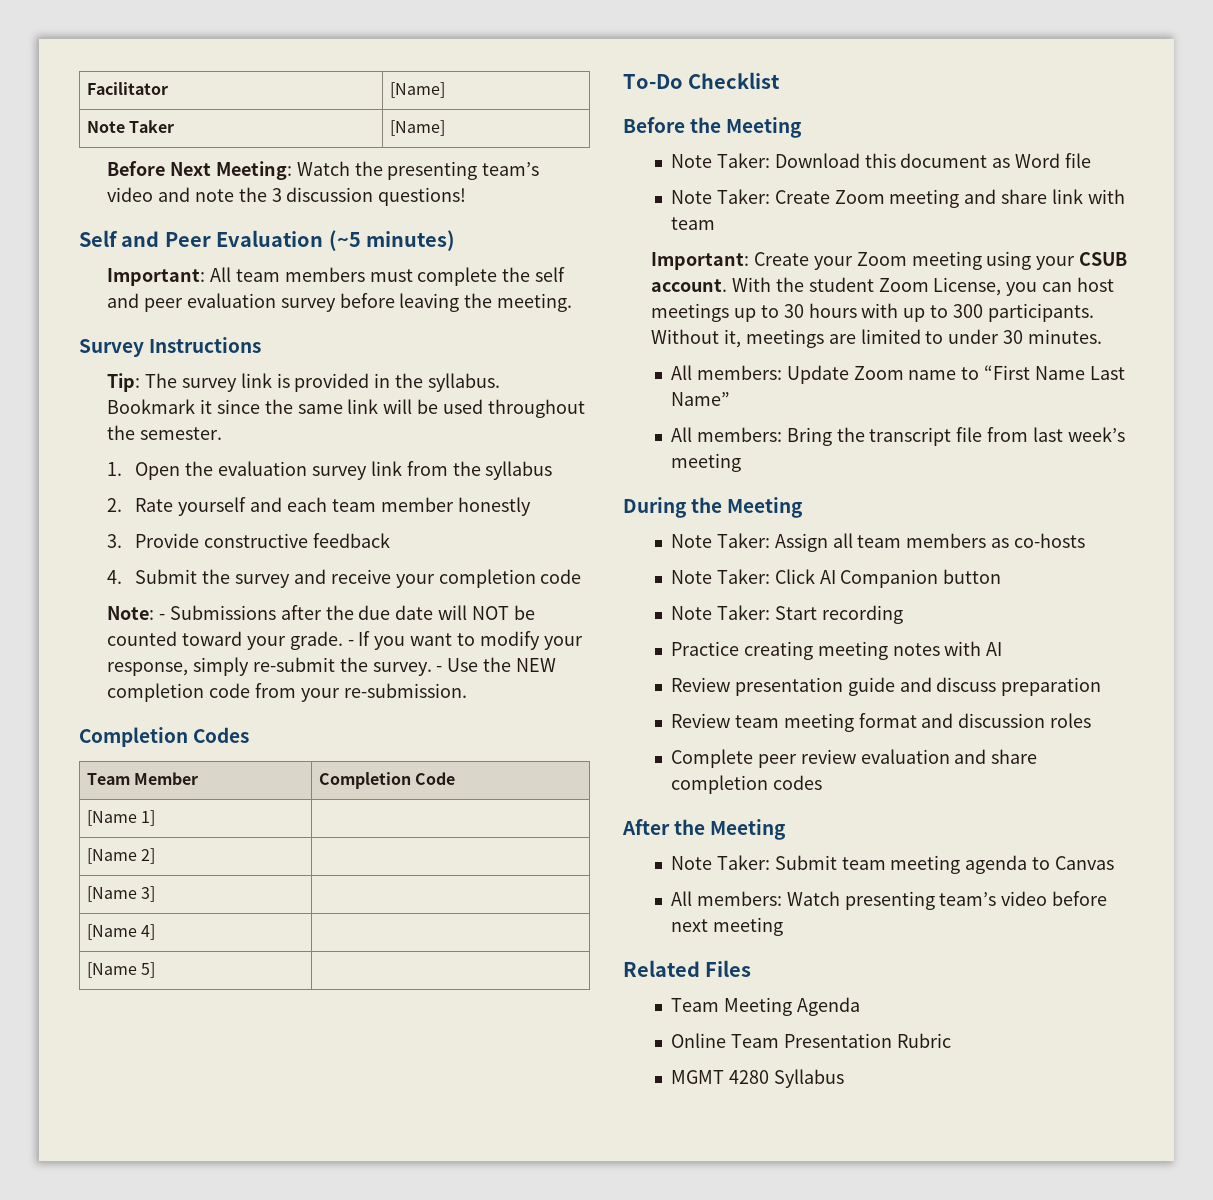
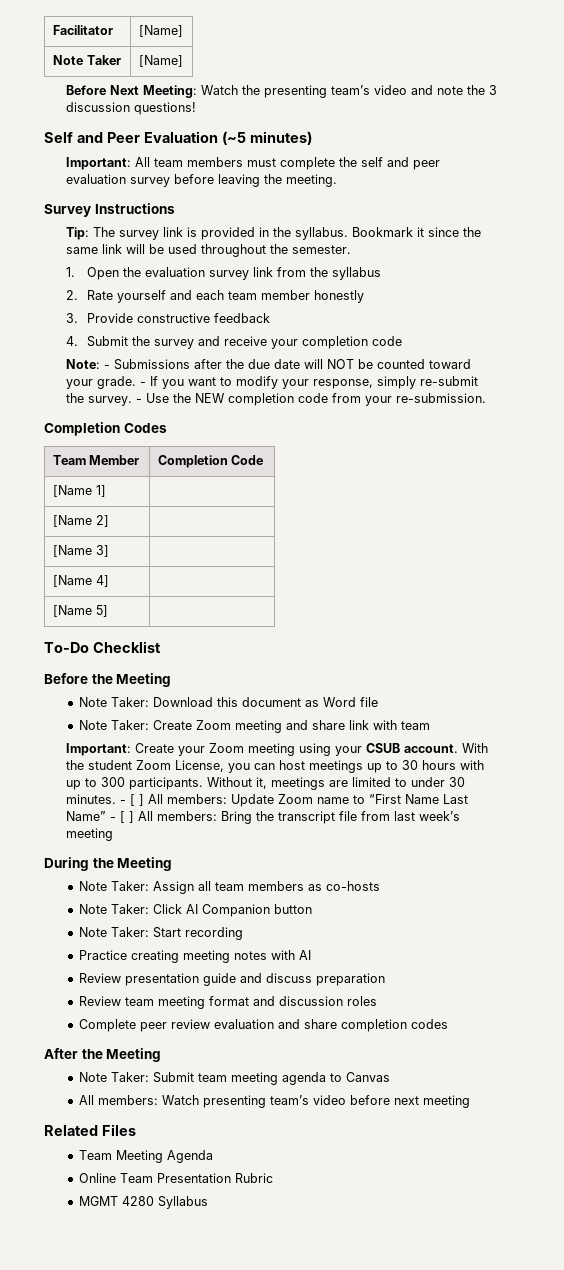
(1103, 336) // -> [119,794,144,806] - [ ]
(730, 399) // -> [109,811,134,823] - [ ]

